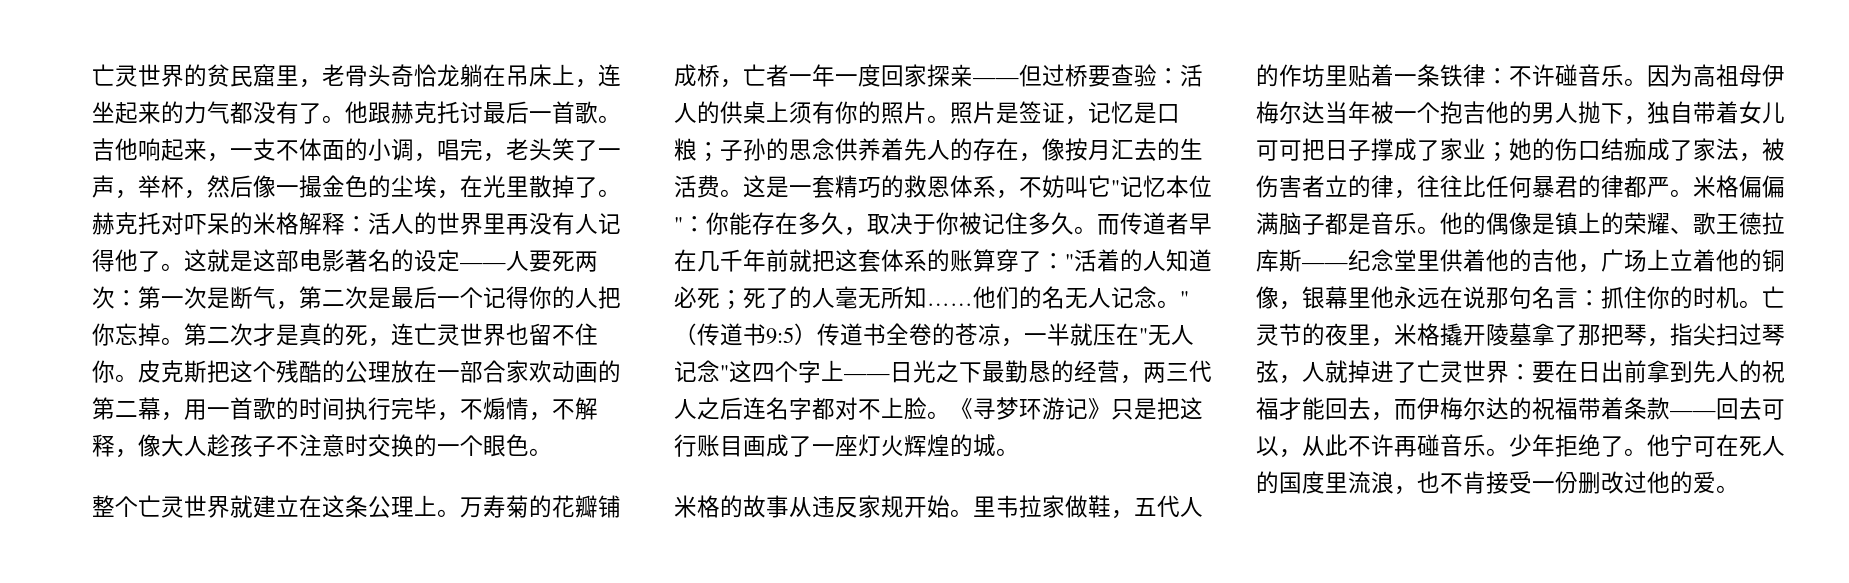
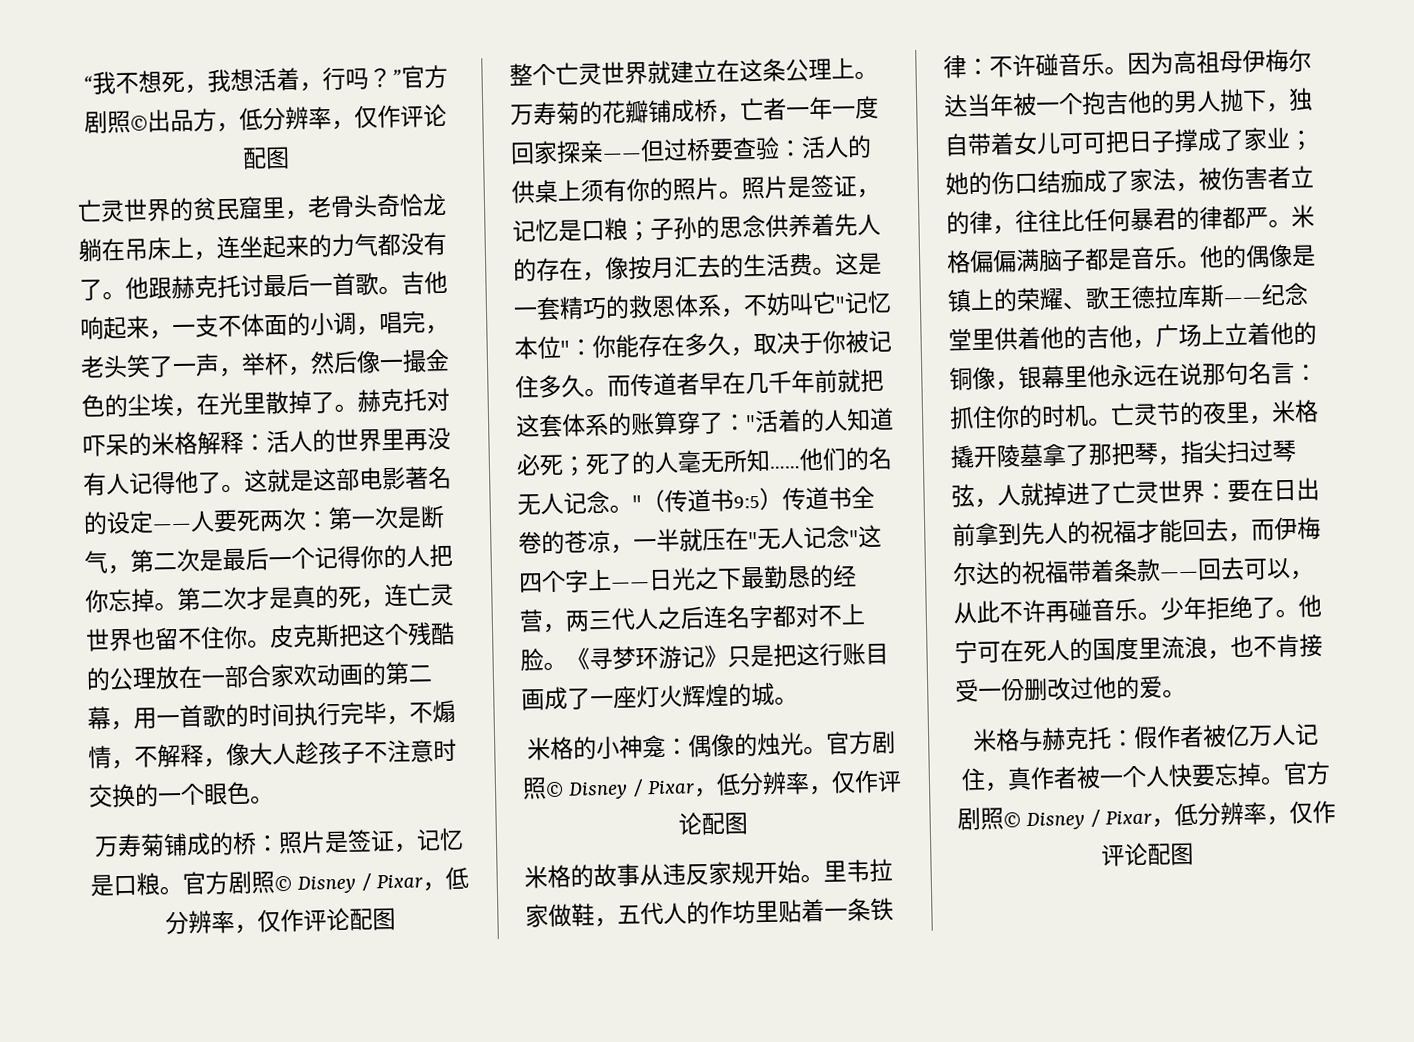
(92, 75) none -> [81,64,448,95] [84,103,447,134] [242,146,290,170] “我不想死，我想活着，行吗？”官方剧照©出品方，低分辨率，仅作评论配图 //
(552, 452) none -> [94,827,464,858] [90,866,469,897] [165,907,396,935] // 万寿菊铺成的桥：照片是签证，记忆是口粮。官方剧照© Disney / Pixar，低分辨率，仅作评论配图
(1019, 452) none -> [527,730,896,761] [522,769,902,800] [677,812,748,836] // 米格的小神龛：偶像的烛光。官方剧照© Disney / Pixar，低分辨率，仅作评论配图
(1739, 489) none -> [971,723,1319,753] [961,761,1331,792] [957,800,1336,831] [1101,842,1194,867] // 米格与赫克托：假作者被亿万人记住，真作者被一个人快要忘掉。官方剧照© Disney / Pixar，低分辨率，仅作评论配图

